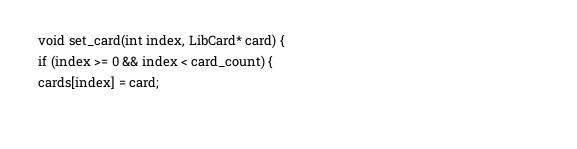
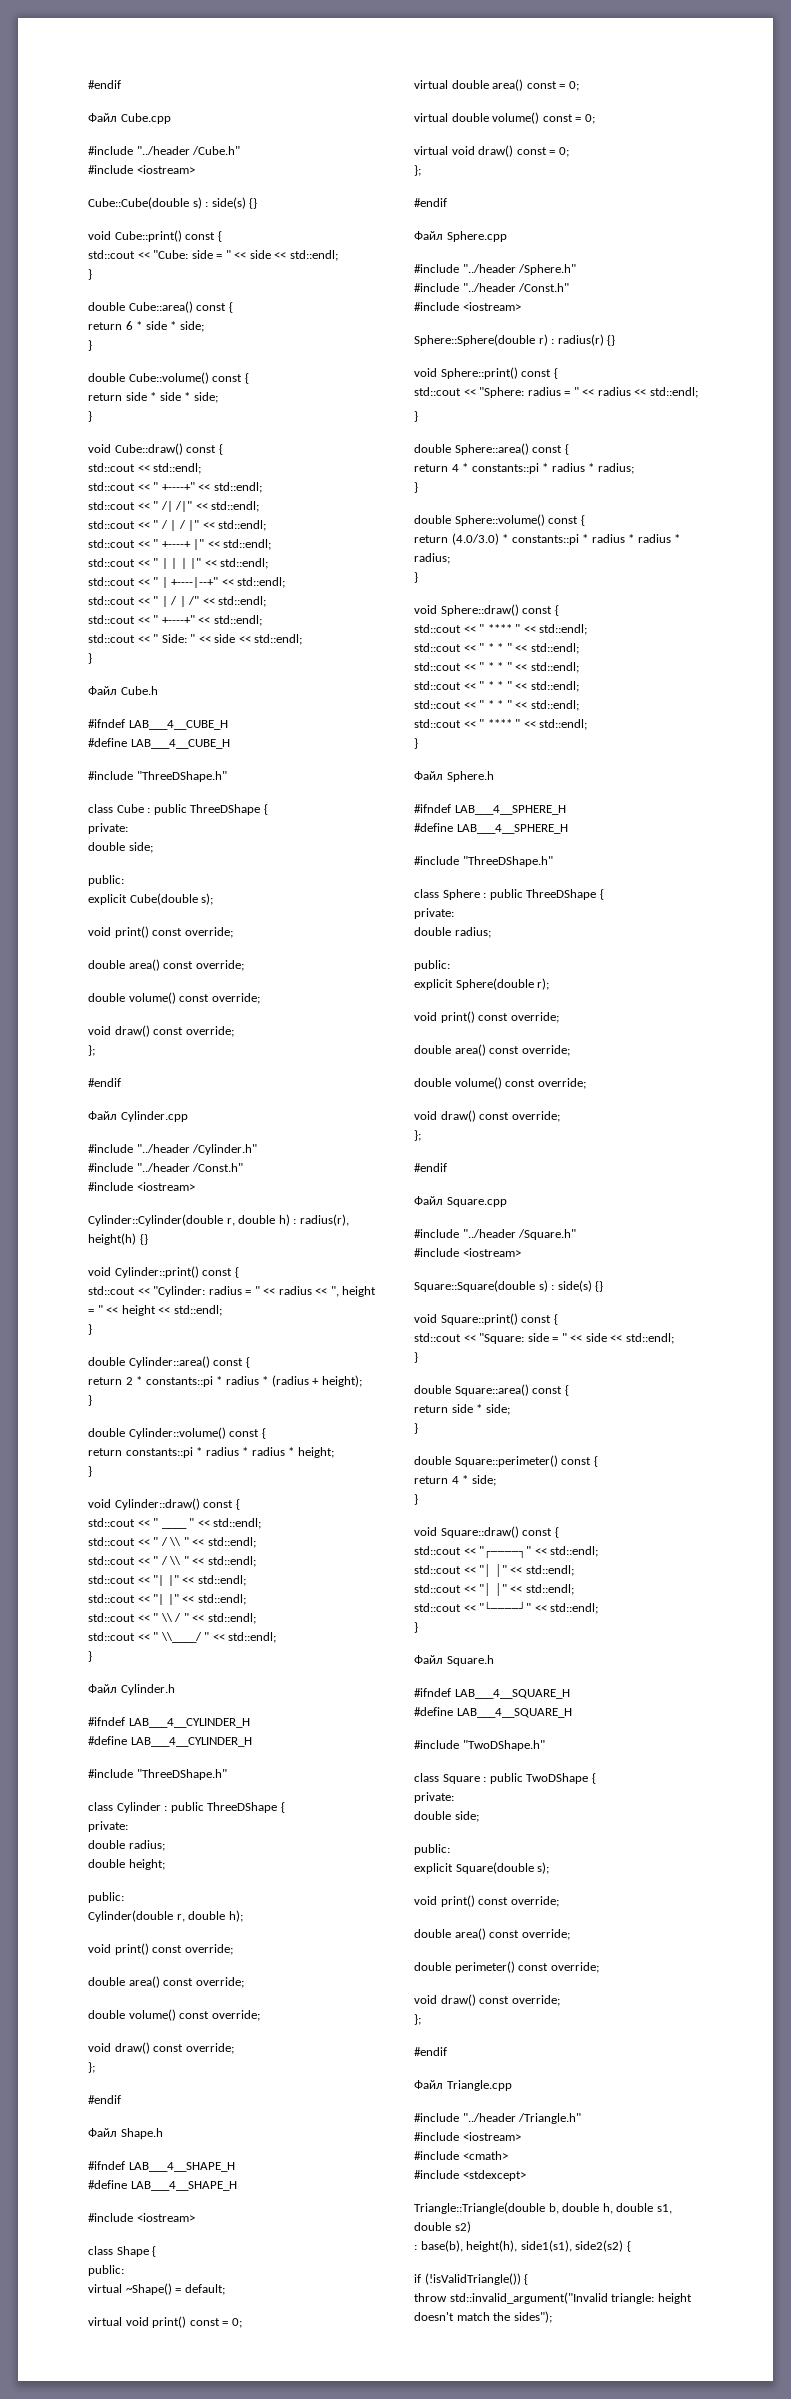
[38,34,285,48] [38,55,274,69] [38,76,160,89] void set_card(int index, LibCard* card) { // if (index >= 0 && index < card_count) { // cards[index] = card; -> [88,80,121,89] [88,113,171,124] [88,146,241,155] [88,165,195,174] [88,197,258,209] [88,230,222,242] [88,250,338,261] [88,269,92,280] [88,301,233,313] [88,321,204,332] [88,340,92,351] [88,372,249,384] [88,392,218,403] [88,411,92,422] [88,443,223,455] [88,463,202,474] [88,482,262,493] [88,501,260,512] [88,520,267,531] [88,539,272,550] [88,558,269,569] [88,577,286,588] [88,596,267,607] [88,615,262,626] [88,634,303,645] [88,653,92,664] [88,686,158,695] [88,719,228,730] [88,738,230,749] [88,771,227,782] [88,804,268,815] [88,823,128,834] [88,842,153,853] [88,875,124,886] [88,893,214,905] [88,926,233,938] [88,959,244,971] [88,992,260,1004] [88,1025,234,1037] [88,1045,95,1056] [88,1078,121,1087] [88,1111,188,1122] [88,1144,258,1155] [88,1163,244,1172] [88,1182,195,1191] [88,1214,349,1226] [88,1233,148,1245] [88,1266,239,1278] [88,1286,377,1297] [88,1305,222,1316] [88,1324,92,1335] [88,1356,250,1368] [88,1375,362,1387] [88,1395,92,1406] [88,1427,266,1439] [88,1447,334,1458] [88,1466,92,1477] [88,1498,240,1510] [88,1518,159,1527] [161,1527,187,1529] [189,1518,262,1529] [88,1537,256,1548] [88,1556,256,1567] [88,1575,246,1586] [88,1594,246,1605] [88,1613,256,1624] [88,1632,277,1643] [88,1651,92,1662] [88,1684,175,1695] [88,1717,250,1728] [88,1736,252,1747] [88,1769,227,1780] [88,1802,285,1813] [88,1821,128,1832] [88,1840,165,1851] [88,1859,165,1870] [88,1892,124,1903] [88,1910,243,1922] [88,1943,233,1955] [88,1976,244,1988] [88,2009,260,2021] [88,2042,234,2054] [88,2062,95,2073] [88,2095,121,2104] [88,2128,163,2139] [88,2161,235,2172] [88,2180,237,2191] [88,2213,195,2222] [88,2246,157,2257] [88,2265,124,2276] [88,2283,225,2295] [88,2316,242,2328] [414,79,579,91] [414,112,595,124] [414,145,569,157] [414,165,421,176] [414,198,447,207] [414,231,507,242] [414,264,577,275] [414,283,570,292] [414,302,521,311] [414,334,616,346] [414,367,558,379] [414,387,698,398] [414,411,418,422] [414,443,569,455] [414,463,634,474] [414,482,418,493] [414,514,585,526] [414,533,681,545] [414,553,450,564] [414,572,418,583] [414,604,559,616] [414,624,588,635] [414,643,579,654] [414,662,579,673] [414,681,579,692] [414,700,579,711] [414,719,588,730] [414,738,418,749] [414,771,494,782] [414,804,566,815] [414,823,568,834] [414,856,553,867] [414,889,604,900] [414,908,454,919] [414,927,491,938] [414,960,450,971] [414,978,550,990] [414,1011,559,1023] [414,1044,570,1056] [414,1077,586,1089] [414,1110,560,1122] [414,1130,421,1141] [414,1163,447,1172] [414,1196,507,1207] [414,1229,577,1240] [414,1248,521,1257] [414,1280,604,1292] [414,1313,558,1325] [414,1333,674,1344] [414,1352,418,1363] [414,1384,569,1396] [414,1404,510,1415] [414,1423,418,1434] [414,1455,598,1467] [414,1475,496,1486] [414,1494,418,1505] [414,1526,559,1538] [414,1546,599,1558] [414,1564,574,1577] [414,1583,574,1596] [414,1601,599,1614] [414,1622,418,1633] [414,1655,494,1666] [414,1688,570,1699] [414,1707,572,1718] [414,1740,545,1751] [414,1773,596,1784] [414,1792,454,1803] [414,1811,479,1822] [414,1844,450,1855] [414,1862,550,1874] [414,1895,559,1907] [414,1928,570,1940] [414,1961,599,1973] [414,1994,560,2006] [414,2014,421,2025] [414,2047,447,2056] [414,2080,512,2091] [414,2113,582,2124] [414,2132,521,2141] [414,2151,508,2160] [414,2170,526,2181] [414,2202,672,2214] [414,2221,471,2233] [414,2240,631,2252] [414,2273,529,2285] [414,2292,692,2304] [414,2311,552,2323] #endif // Файл Cube.cpp // #include "../header /Cube.h" // #include <iostream> // Cube::Cube(double s) : side(s) {} // void Cube::print() const { // std::cout << "Cube: side = " << side << std::endl; // } // double Cube::area() const { // return 6 * side * side; // } // double Cube::volume() const { // return side * side * side; // } // void Cube::draw() const { // std::cout << std::endl; // std::cout << " +----+" << std::endl; // std::cout << " /| /|" << std::endl; // std::cout << " / | / |" << std::endl; // std::cout << " +----+ |" << std::endl; // std::cout << " | | | |" << std::endl; // std::cout << " | +----|--+" << std::endl; // std::cout << " | / | /" << std::endl; // std::cout << " +----+" << std::endl; // std::cout << " Side: " << side << std::endl; // } // Файл Cube.h // #ifndef LAB___4__CUBE_H // #define LAB___4__CUBE_H // #include "ThreeDShape.h" // class Cube : public ThreeDShape { // private: // double side; // public: // explicit Cube(double s); // void print() const override; // double area() const override; // double volume() const override; // void draw() const override; // }; // #endif // Файл Cylinder.cpp // #include "../header /Cylinder.h" // #include "../header /Const.h" // #include <iostream> // Cylinder::Cylinder(double r, double h) : radius(r), height(h) {} // void Cylinder::print() const { // std::cout << "Cylinder: radius = " << radius << ", height = " << height << std::endl; // } // double Cylinder::area() const { // return 2 * constants::pi * radius * (radius + height); // } // double Cylinder::volume() const { // return constants::pi * radius * radius * height; // } // void Cylinder::draw() const { // std::cout << " ____ " << std::endl; // std::cout << " / \\ " << std::endl; // std::cout << " / \\ " << std::endl; // std::cout << "| |" << std::endl; // std::cout << "| |" << std::endl; // std::cout << " \\ / " << std::endl; // std::cout << " \\____/ " << std::endl; // } // Файл Cylinder.h // #ifndef LAB___4__CYLINDER_H // #define LAB___4__CYLINDER_H // #include "ThreeDShape.h" // class Cylinder : public ThreeDShape { // private: // double radius; // double height; // public: // Cylinder(double r, double h); // void print() const override; // double area() const override; // double volume() const override; // void draw() const override; // }; // #endif // Файл Shape.h // #ifndef LAB___4__SHAPE_H // #define LAB___4__SHAPE_H // #include <iostream> // class Shape { // public: // virtual ~Shape() = default; // virtual void print() const = 0; // virtual double area() const = 0; // virtual double volume() const = 0; // virtual void draw() const = 0; // }; // #endif // Файл Sphere.cpp // #include "../header /Sphere.h" // #include "../header /Const.h" // #include <iostream> // Sphere::Sphere(double r) : radius(r) {} // void Sphere::print() const { // std::cout << "Sphere: radius = " << radius << std::endl; // } // double Sphere::area() const { // return 4 * constants::pi * radius * radius; // } // double Sphere::volume() const { // return (4.0/3.0) * constants::pi * radius * radius * radius; // } // void Sphere::draw() const { // std::cout << " **** " << std::endl; // std::cout << " * * " << std::endl; // std::cout << " * * " << std::endl; // std::cout << " * * " << std::endl; // std::cout << " * * " << std::endl; // std::cout << " **** " << std::endl; // } // Файл Sphere.h // #ifndef LAB___4__SPHERE_H // #define LAB___4__SPHERE_H // #include "ThreeDShape.h" // class Sphere : public ThreeDShape { // private: // double radius; // public: // explicit Sphere(double r); // void print() const override; // double area() const override; // double volume() const override; // void draw() const override; // }; // #endif // Файл Square.cpp // #include "../header /Square.h" // #include <iostream> // Square::Square(double s) : side(s) {} // void Square::print() const { // std::cout << "Square: side = " << side << std::endl; // } // double Square::area() const { // return side * side; // } // double Square::perimeter() const { // return 4 * side; // } // void Square::draw() const { // std::cout << "┌────┐" << std::endl; // std::cout << "│ │" << std::endl; // std::cout << "│ │" << std::endl; // std::cout << "└────┘" << std::endl; // } // Файл Square.h // #ifndef LAB___4__SQUARE_H // #define LAB___4__SQUARE_H // #include "TwoDShape.h" // class Square : public TwoDShape { // private: // double side; // public: // explicit Square(double s); // void print() const override; // double area() const override; // double perimeter() const override; // void draw() const override; // }; // #endif // Файл Triangle.cpp // #include "../header /Triangle.h" // #include <iostream> // #include <cmath> // #include <stdexcept> // Triangle::Triangle(double b, double h, double s1, double s2) // : base(b), height(h), side1(s1), side2(s2) { // if (!isValidTriangle()) { // throw std::invalid_argument("Invalid triangle: height doesn't match the sides");

